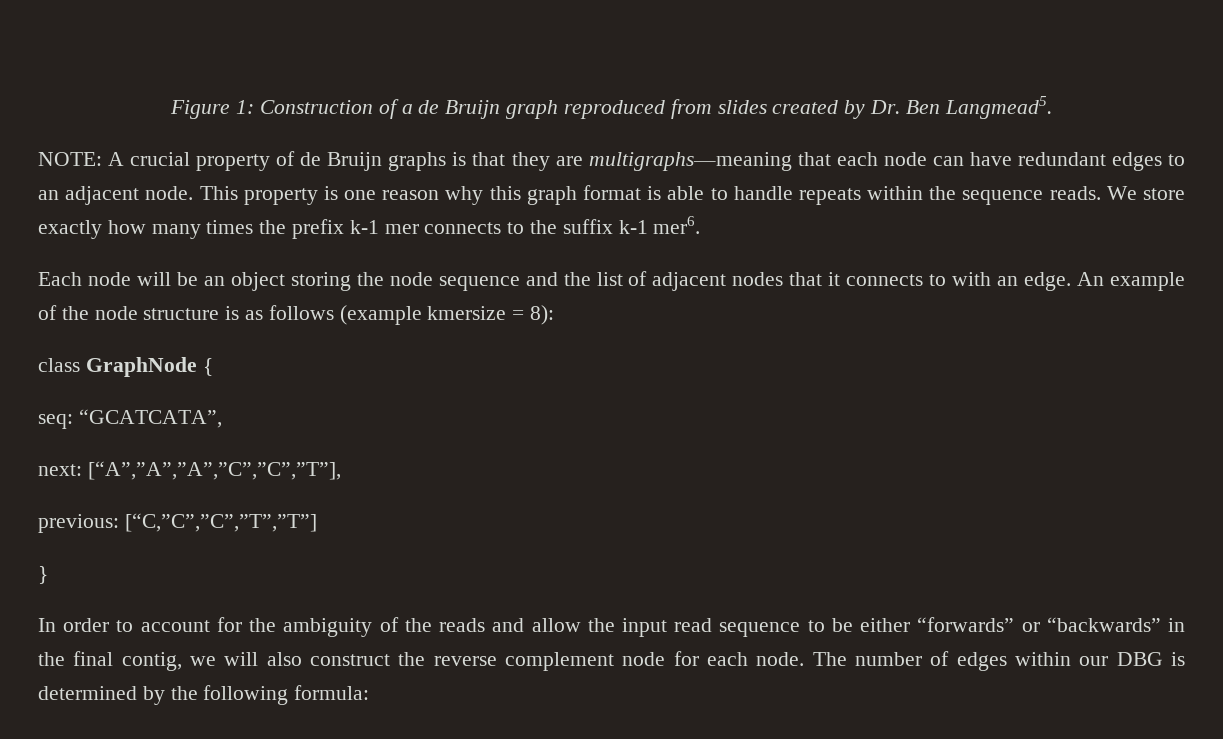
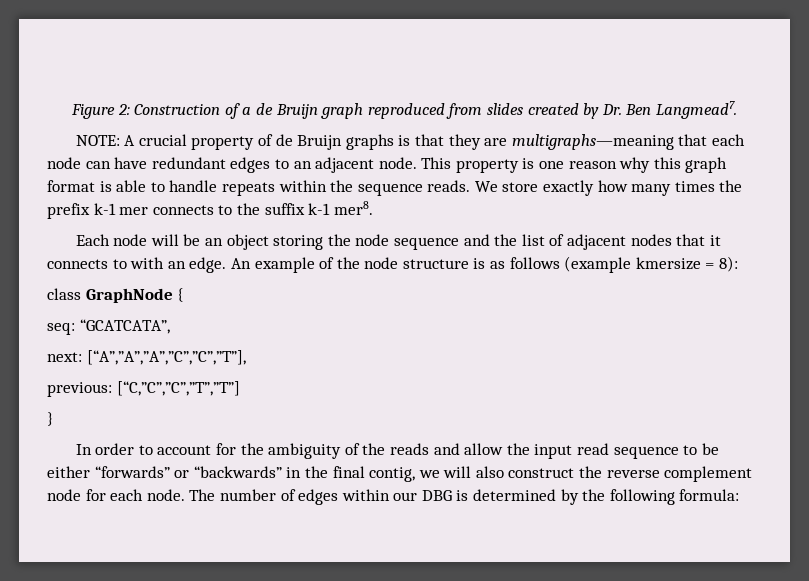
[236,100,255,114] 1: -> [117,104,130,115] 2:
[944,96,1052,119] Langmead5. -> [655,101,737,119] Langmead7.
[653,216,701,234] mer6. -> [333,201,373,215] mer8.

